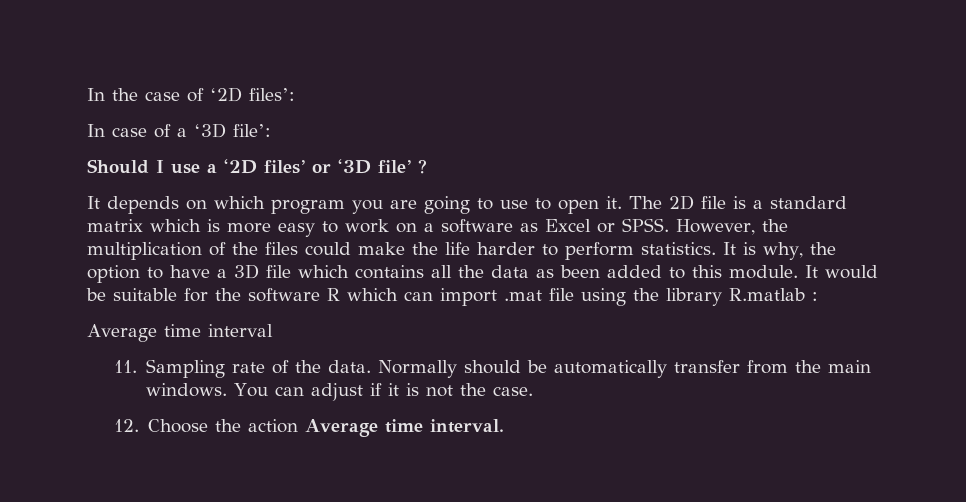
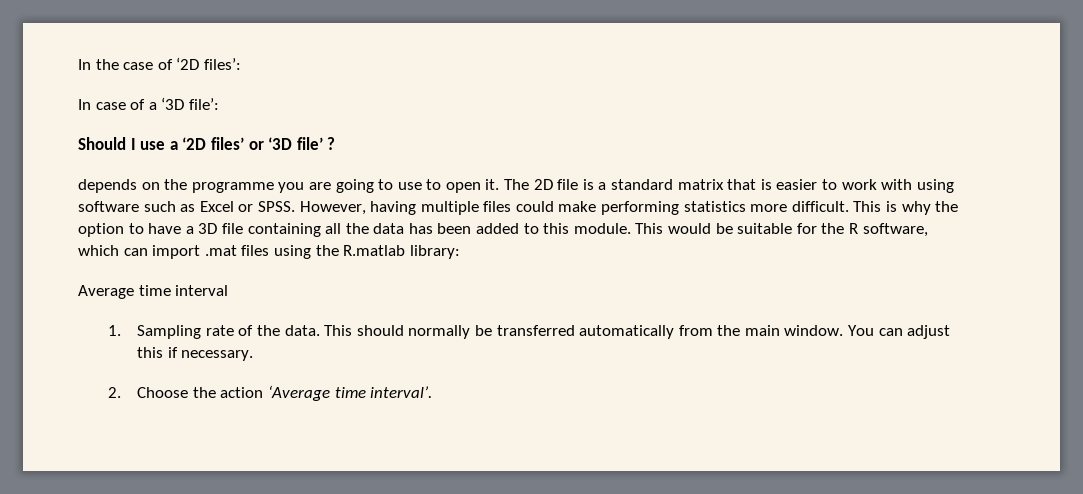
[87,196,100,209] It -> (336, 143) none
[214,196,345,214] which program -> [164,179,274,193] the programme
[150,219,513,237] which is more easy to work on a software -> [727,179,954,193] [78,201,176,212] that is easier to work with using software such
[761,219,788,232] [87,242,803,260] the multiplication of the files could make the life harder to perform statistics. It is why, -> [370,201,931,215] having multiple files could make performing statistics more difficult. This is why
[298,265,424,279] which contains -> [247,223,321,237] containing
[536,269,554,278] as -> [408,223,433,234] has
[805,265,818,278] It -> [635,223,664,234] This
[248,288,340,302] software R -> [848,223,928,237] R software,
[549,288,574,301] file -> [241,245,270,256] files
[666,288,818,306] library R.matlab : -> [343,245,460,259] R.matlab library:
[113,360,137,373] 11. -> [107,325,121,336] 1.
[378,360,741,378] Normally should be automatically transfer -> [324,325,675,339] This should normally be transferred automatically
[146,383,228,397] windows. -> [784,325,844,336] window.
[370,383,534,397] [113,419,505,437] if it is not the case. // 12. Choose the action Average time interval. -> [137,347,254,361] [107,385,433,401] this if necessary. // 2. Choose the action ‘Average time interval’.

